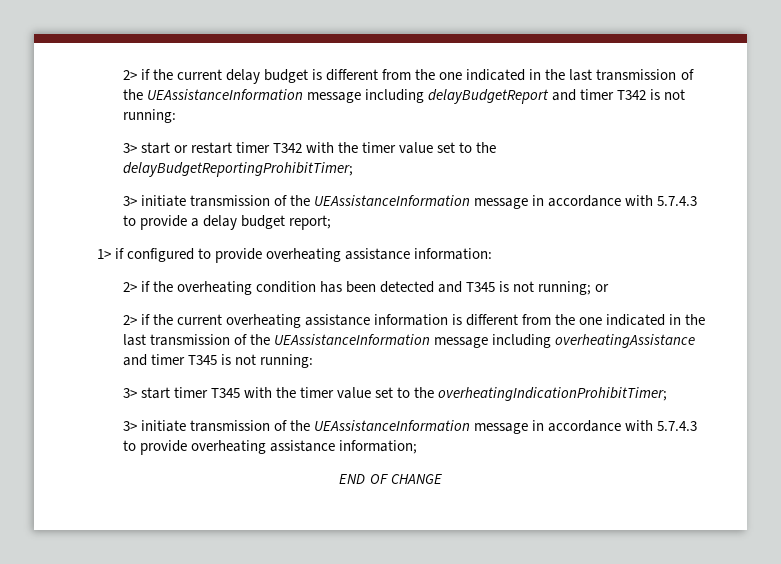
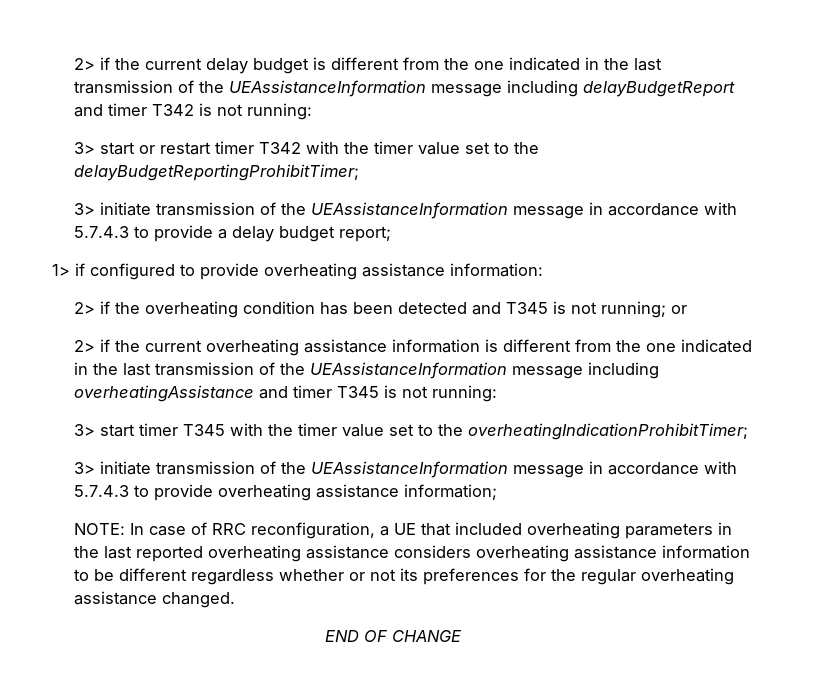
(417, 447) none -> [73,522,732,539] [73,545,750,562] [73,568,734,585] [73,591,235,608] // NOTE: In case of RRC reconfiguration, a UE that included overheating parameters in the last reported overheating assistance considers overheating assistance information to be different regardless whether or not its preferences for the regular overheating assistance changed.

